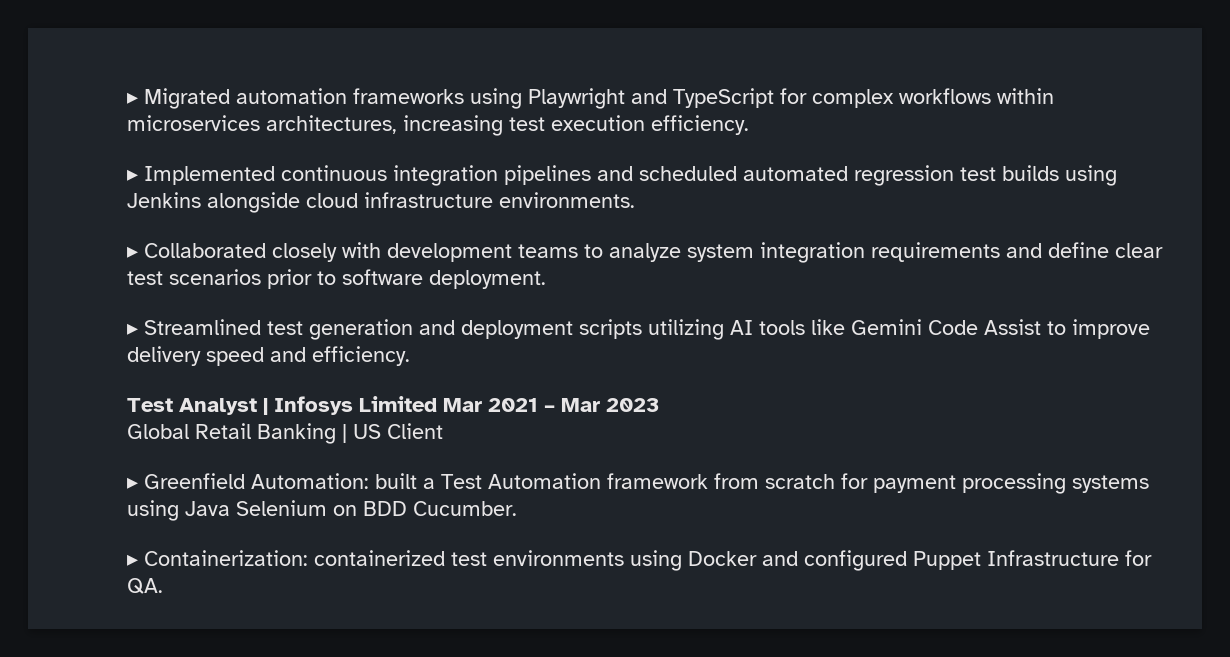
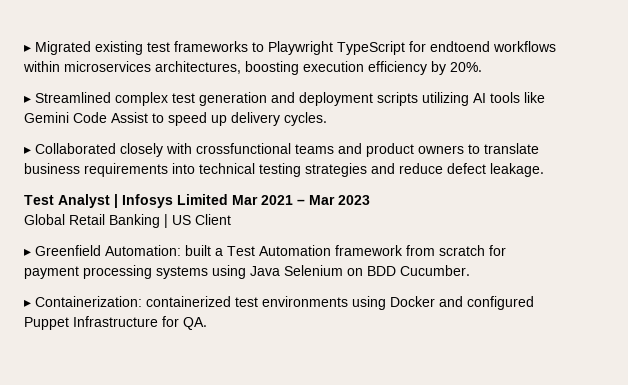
[236,88,667,109] automation frameworks using Playwright and -> [95,41,333,55] existing test frameworks to Playwright
[812,89,894,108] complex -> [430,41,490,52] endtoend
[403,115,749,136] [127,165,1117,186] [127,192,635,213] [127,242,1163,263] [127,269,546,289] increasing test execution efficiency. // ▸ Implemented continuous integration pipelines and scheduled automated regression test builds using Jenkins alongside cloud infrastructure environments. // ▸ Collaborated closely with development teams to analyze system integration requirements and define clear test scenarios prior to software deployment. -> [245,61,482,75] boosting execution efficiency by 20%.
(261, 327) none -> [115,92,168,106] complex
[1072,319,1150,339] [127,346,410,366] improve delivery speed and efficiency. -> [168,112,327,126] [24,143,539,157] [24,163,544,177] speed up delivery cycles. // ▸ Collaborated closely with crossfunctional teams and product owners to translate business requirements into technical testing strategies and reduce defect leakage.

